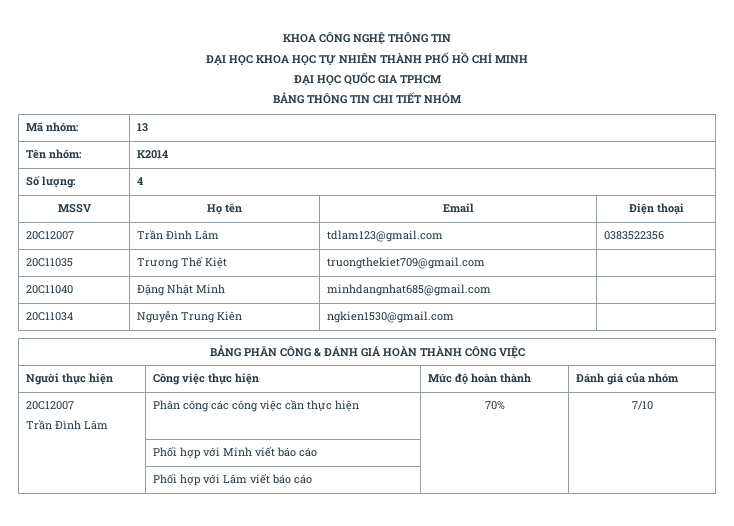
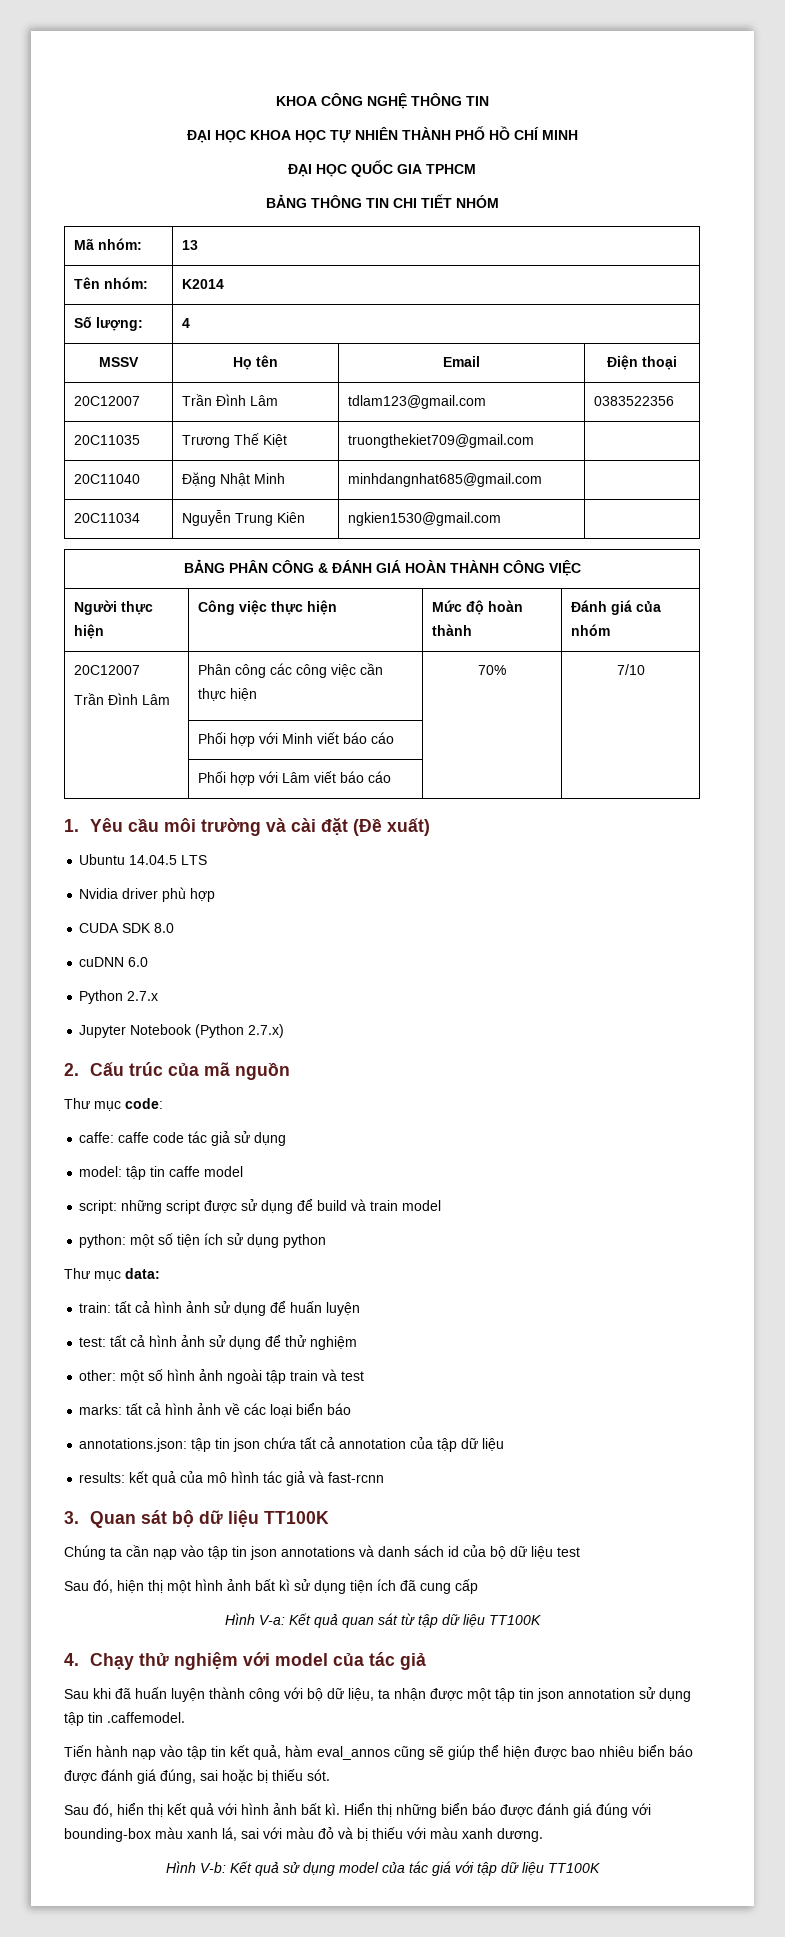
(313, 479) none -> [64,818,431,836] [79,854,208,865] [79,887,216,902] [79,923,175,933] [79,957,149,967] [79,990,159,1004] [79,1024,285,1038] [64,1062,291,1080] [64,1098,163,1111] [79,1131,287,1146] [79,1166,244,1180] [79,1199,442,1214] [79,1233,327,1248] [64,1268,160,1281] [79,1301,361,1316] [79,1335,358,1350] [79,1369,365,1384] [79,1403,352,1417] [79,1437,505,1452] [79,1471,385,1486] [64,1510,330,1528] [64,1545,580,1560] [64,1579,478,1594] [224,1613,541,1628] [64,1652,427,1670] [64,1687,691,1702] [64,1712,185,1726] [64,1745,693,1760] [64,1769,330,1784] [64,1803,651,1818] [64,1827,543,1842] [165,1861,600,1876] // 1. Yêu cầu môi trường và cài đặt (Đề xuất) // Ubuntu 14.04.5 LTS // Nvidia driver phù hợp // CUDA SDK 8.0 // cuDNN 6.0 // Python 2.7.x // Jupyter Notebook (Python 2.7.x) // 2. Cấu trúc của mã nguồn // Thư mục code: // caffe: caffe code tác giả sử dụng // model: tập tin caffe model // script: những script được sử dụng để build và train model // python: một số tiện ích sử dụng python // Thư mục data: // train: tất cả hình ảnh sử dụng để huấn luyện // test: tất cả hình ảnh sử dụng để thử nghiệm // other: một số hình ảnh ngoài tập train và test // marks: tất cả hình ảnh về các loại biển báo // annotations.json: tập tin json chứa tất cả annotation của tập dữ liệu // results: kết quả của mô hình tác giả và fast-rcnn // 3. Quan sát bộ dữ liệu TT100K // Chúng ta cần nạp vào tập tin json annotations và danh sách id của bộ dữ liệu test // Sau đó, hiện thị một hình ảnh bất kì sử dụng tiện ích đã cung cấp // Hình V-a: Kết quả quan sát từ tập dữ liệu TT100K // 4. Chạy thử nghiệm với model của tác giả // Sau khi đã huấn luyện thành công với bộ dữ liệu, ta nhận được một tập tin json annotation sử dụng tập tin .caffemodel. // Tiến hành nạp vào tập tin kết quả, hàm eval_annos cũng sẽ giúp thể hiện được bao nhiêu biển báo được đánh giá đúng, sai hoặc bị thiếu sót. // Sau đó, hiển thị kết quả với hình ảnh bất kì. Hiển thị những biển báo được đánh giá đúng với bounding-box màu xanh lá, sai với màu đỏ và bị thiếu với màu xanh dương. // Hình V-b: Kết quả sử dụng model của tác giá với tập dữ liệu TT100K

